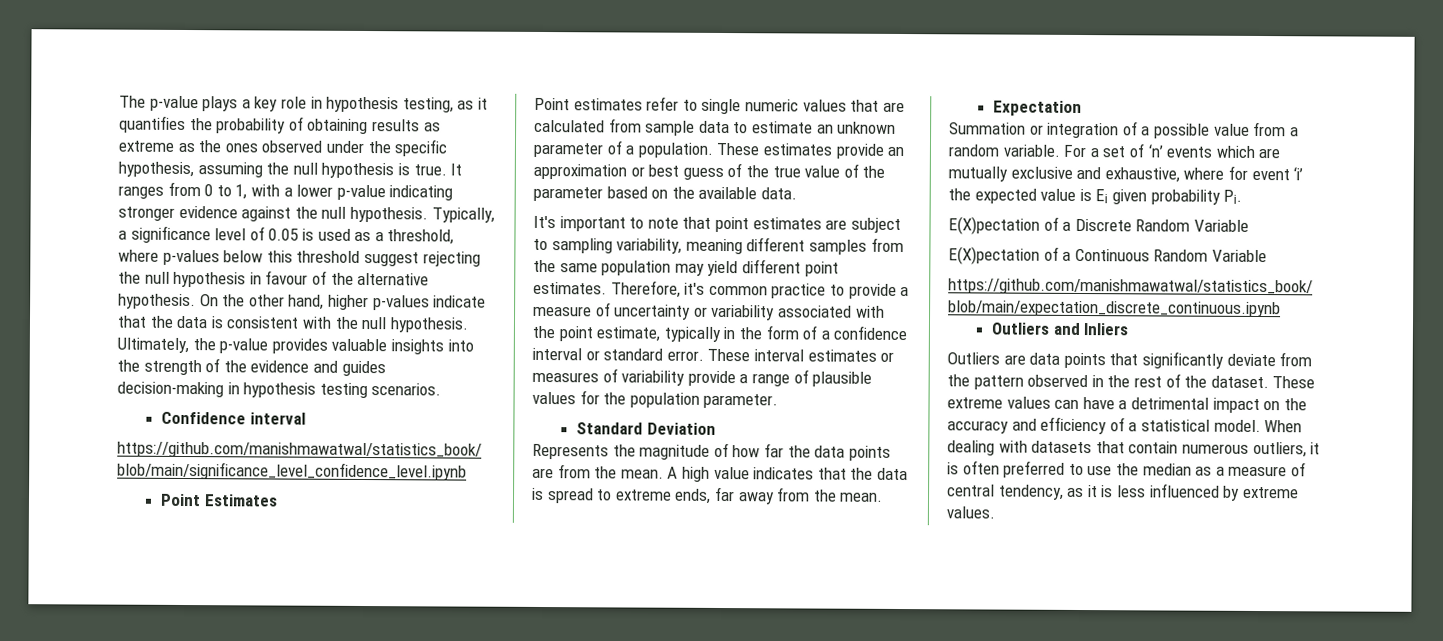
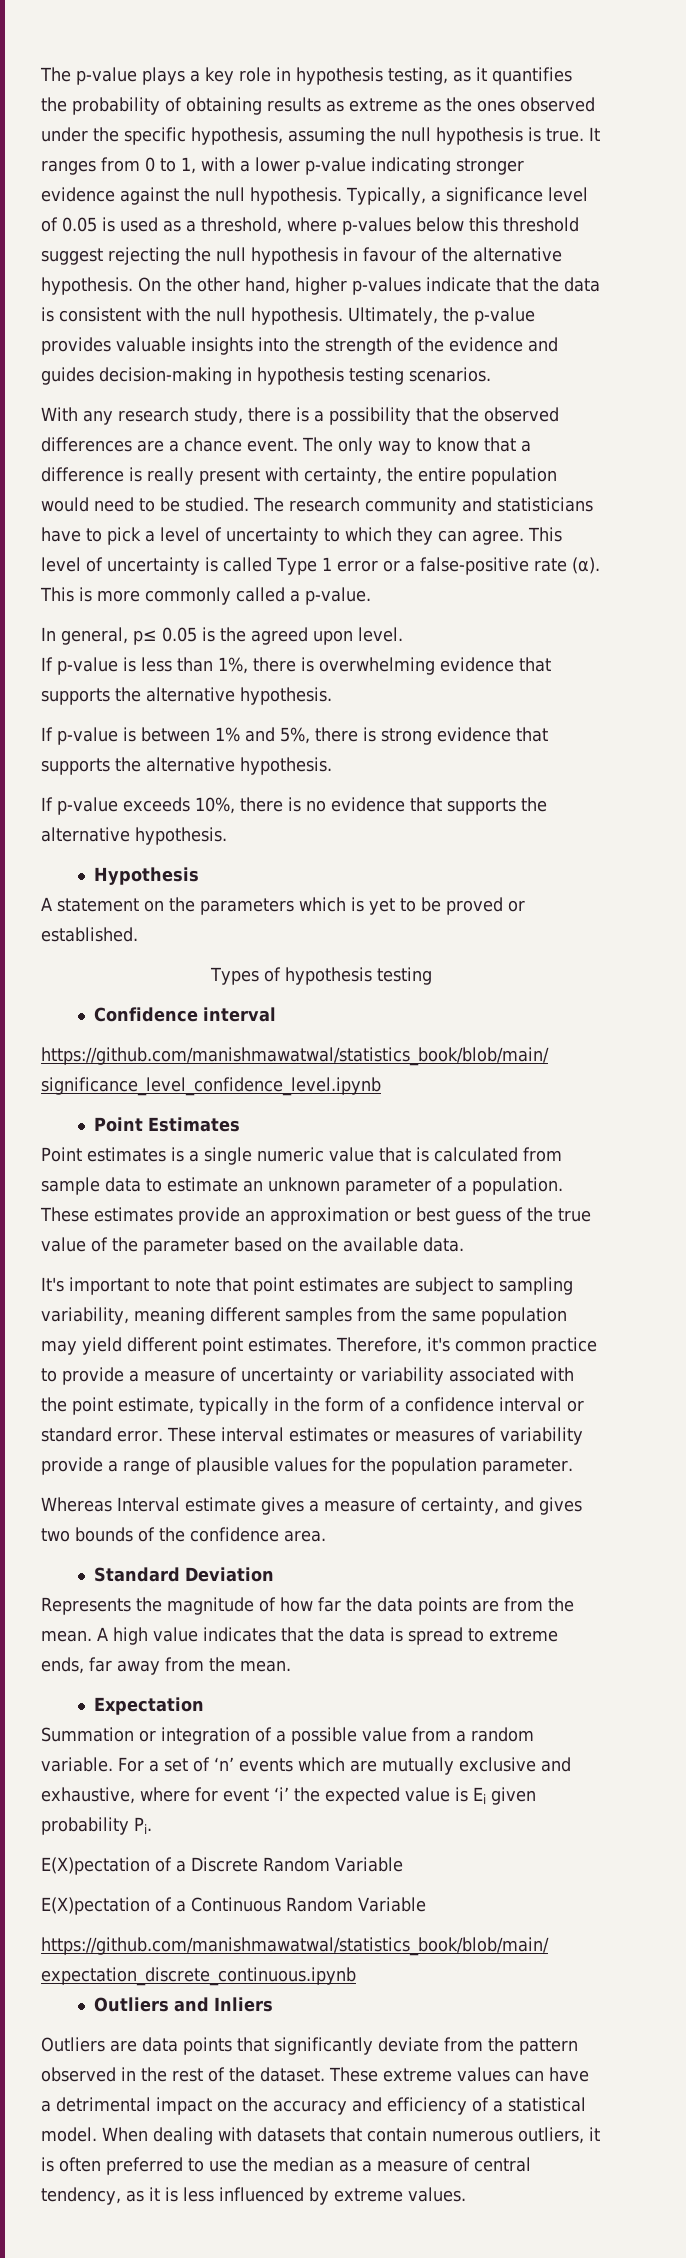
(442, 389) none -> [41,407,559,425] [41,437,531,455] [41,467,557,485] [41,497,593,515] [41,527,562,545] [41,557,600,575] [40,587,371,605] [41,627,403,645] [41,657,551,675] [41,687,332,705] [41,727,548,745] [41,757,332,775] [41,797,547,815] [41,827,227,845] [93,867,199,885] [41,897,525,915] [41,927,138,942] [210,967,432,985] // With any research study, there is a possibility that the observed differences are a chance event. The only way to know that a difference is really present with certainty, the entire population would need to be studied. The research community and statisticians have to pick a level of uncertainty to which they can agree. This level of uncertainty is called Type 1 error or a false-positive rate (α). This is more commonly called a p-value. // In general, p≤ 0.05 is the agreed upon level. // If p-value is less than 1%, there is overwhelming evidence that supports the alternative hypothesis. // If p-value is between 1% and 5%, there is strong evidence that supports the alternative hypothesis. // If p-value exceeds 10%, there is no evidence that supports the alternative hypothesis. // Hypothesis // A statement on the parameters which is yet to be proved or established. // Types of hypothesis testing
[646,96,905,115] refer to single numeric values that are -> [171,1147,429,1165] is a single numeric value that is
(779, 401) none -> [41,1497,582,1515] [41,1527,326,1542] // Whereas Interval estimate gives a measure of certainty, and gives two bounds of the confidence area.

